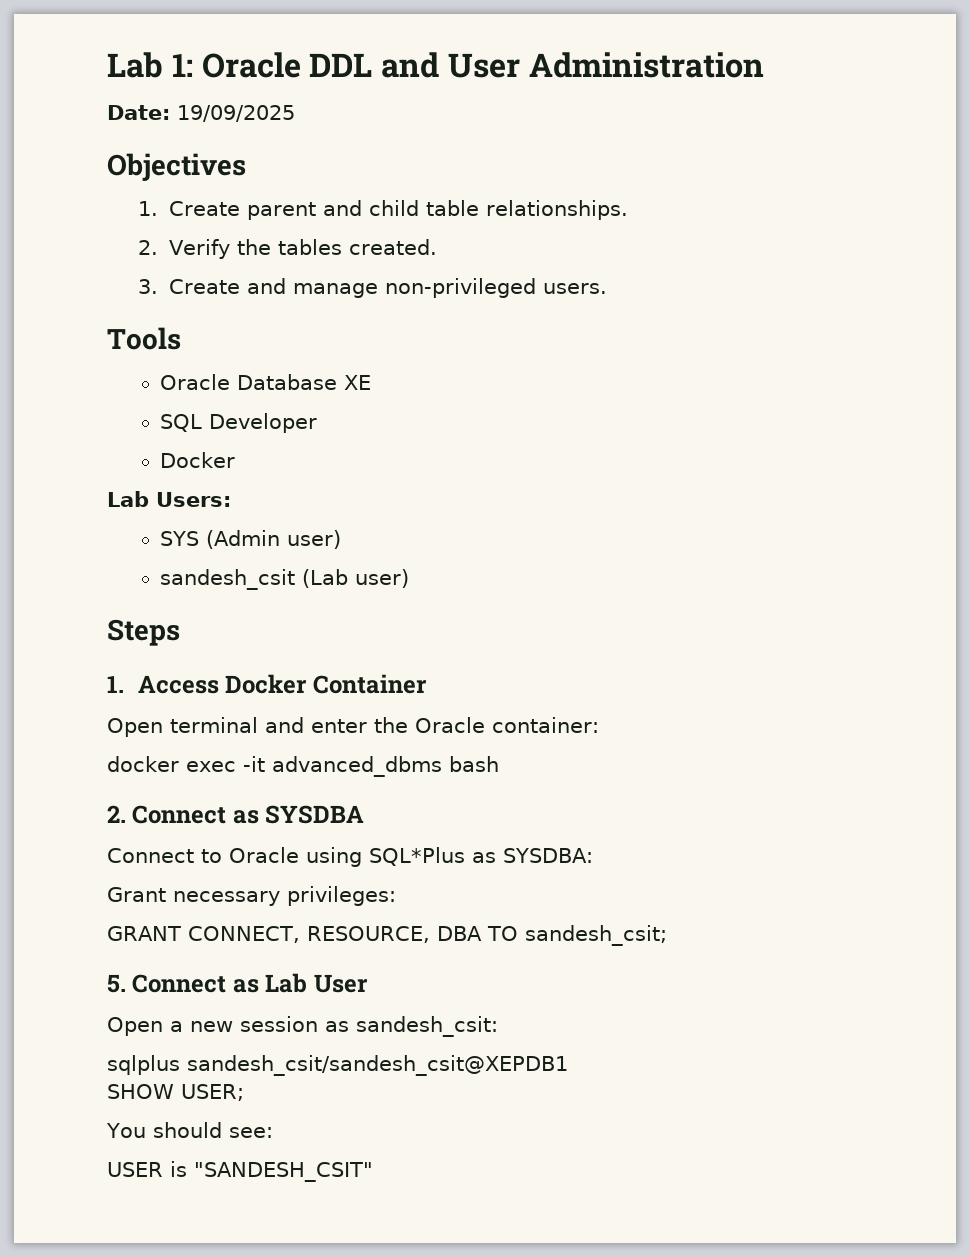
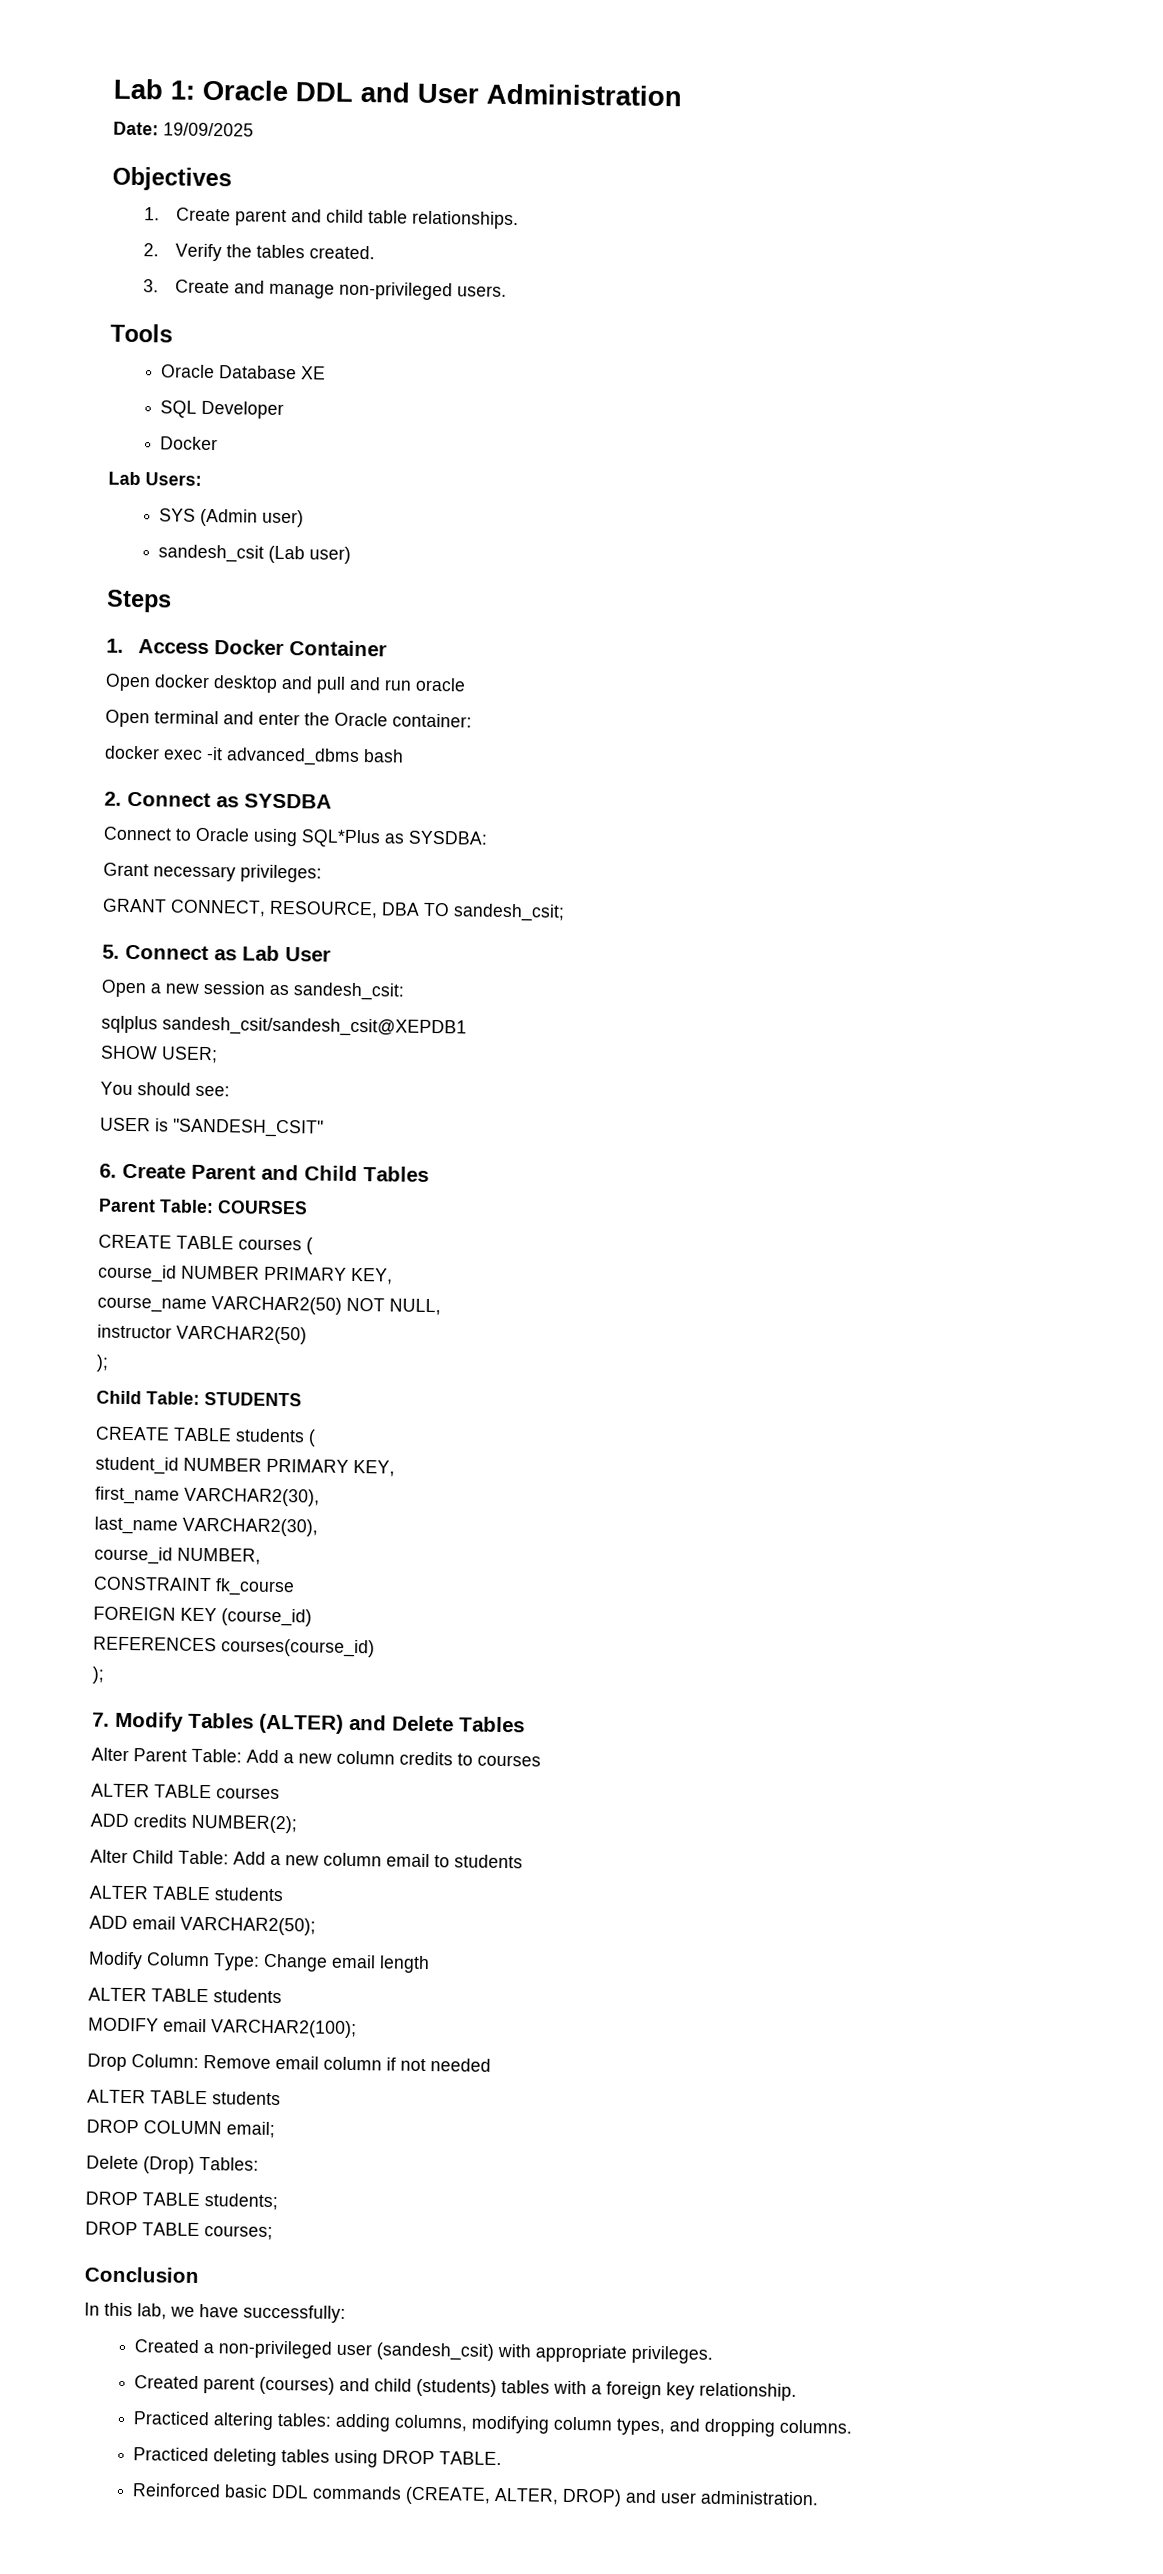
(427, 684) none -> [105,673,466,694] // Open docker desktop and pull and run oracle
(373, 1172) none -> [99,1163,429,1182] [98,1198,308,1215] [98,1234,313,1255] [98,1264,393,1285] [97,1296,441,1316] [97,1324,307,1345] [96,1354,109,1372] [96,1390,302,1407] [95,1426,316,1447] [95,1456,395,1477] [95,1486,320,1507] [94,1516,318,1537] [94,1546,261,1565] [93,1576,295,1597] [93,1606,312,1627] [93,1636,375,1658] [92,1666,104,1684] [92,1711,525,1734] [91,1747,541,1767] [91,1783,280,1800] [90,1813,297,1834] [90,1849,523,1869] [89,1885,284,1902] [89,1915,316,1936] [88,1951,430,1974] [88,1987,282,2004] [88,2017,357,2039] [87,2053,491,2072] [87,2089,281,2106] [86,2119,275,2139] [86,2155,259,2174] [85,2191,278,2211] [85,2221,273,2240] [84,2266,199,2284] [84,2302,346,2323] [134,2339,714,2364] [134,2375,798,2401] [133,2411,853,2437] [133,2447,503,2468] [132,2483,820,2507] // 6. Create Parent and Child Tables // Parent Table: COURSES // CREATE TABLE courses ( // course_id NUMBER PRIMARY KEY, // course_name VARCHAR2(50) NOT NULL, // instructor VARCHAR2(50) // ); // Child Table: STUDENTS // CREATE TABLE students ( // student_id NUMBER PRIMARY KEY, // first_name VARCHAR2(30), // last_name VARCHAR2(30), // course_id NUMBER, // CONSTRAINT fk_course // FOREIGN KEY (course_id) // REFERENCES courses(course_id) // ); // 7. Modify Tables (ALTER) and Delete Tables // Alter Parent Table: Add a new column credits to courses // ALTER TABLE courses // ADD credits NUMBER(2); // Alter Child Table: Add a new column email to students // ALTER TABLE students // ADD email VARCHAR2(50); // Modify Column Type: Change email length // ALTER TABLE students // MODIFY email VARCHAR2(100); // Drop Column: Remove email column if not needed // ALTER TABLE students // DROP COLUMN email; // Delete (Drop) Tables: // DROP TABLE students; // DROP TABLE courses; // Conclusion // In this lab, we have successfully: // Created a non-privileged user (sandesh_csit) with appropriate privileges. // Created parent (courses) and child (students) tables with a foreign key relationship. // Practiced altering tables: adding columns, modifying column types, and dropping columns. // Practiced deleting tables using DROP TABLE. // Reinforced basic DDL commands (CREATE, ALTER, DROP) and user administration.

